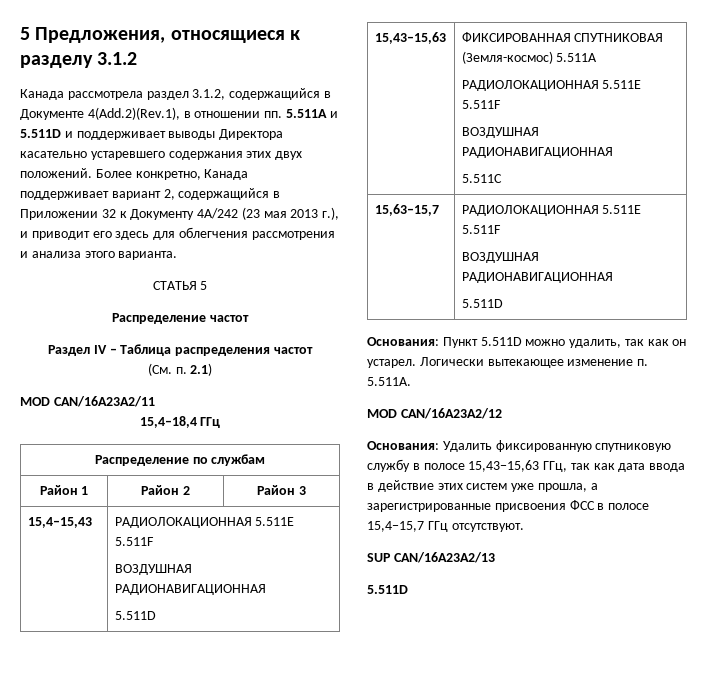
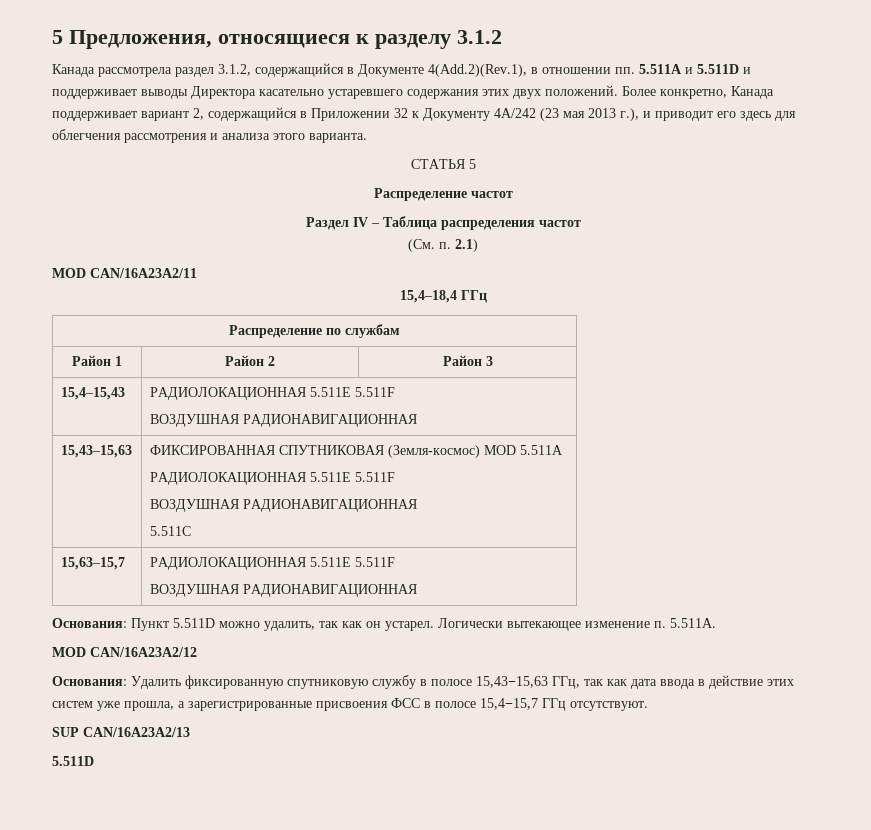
[114,611,156,620] // 5.511D -> (417, 420) none
(553, 57) none -> [483,445,516,455] MOD
[461,299,503,308] // 5.511D -> (417, 590) none

